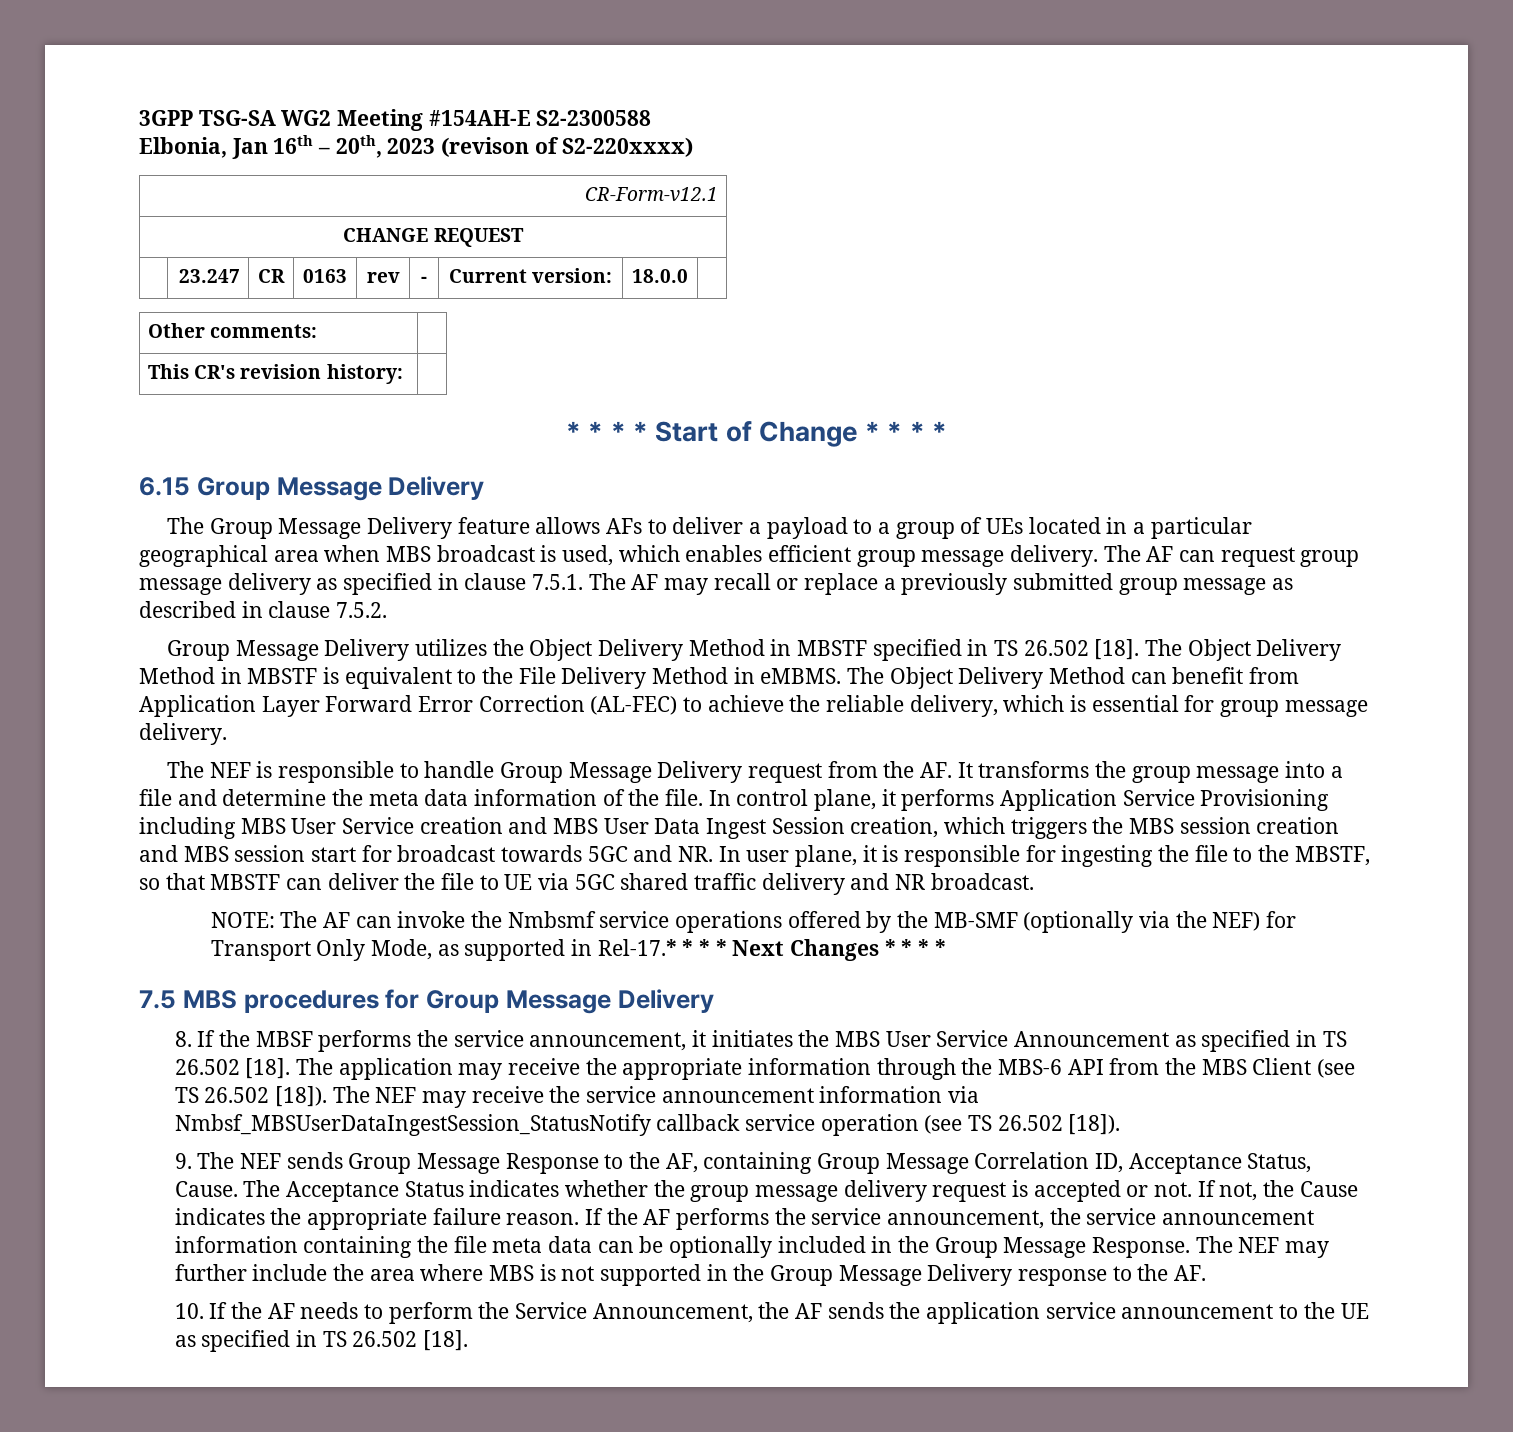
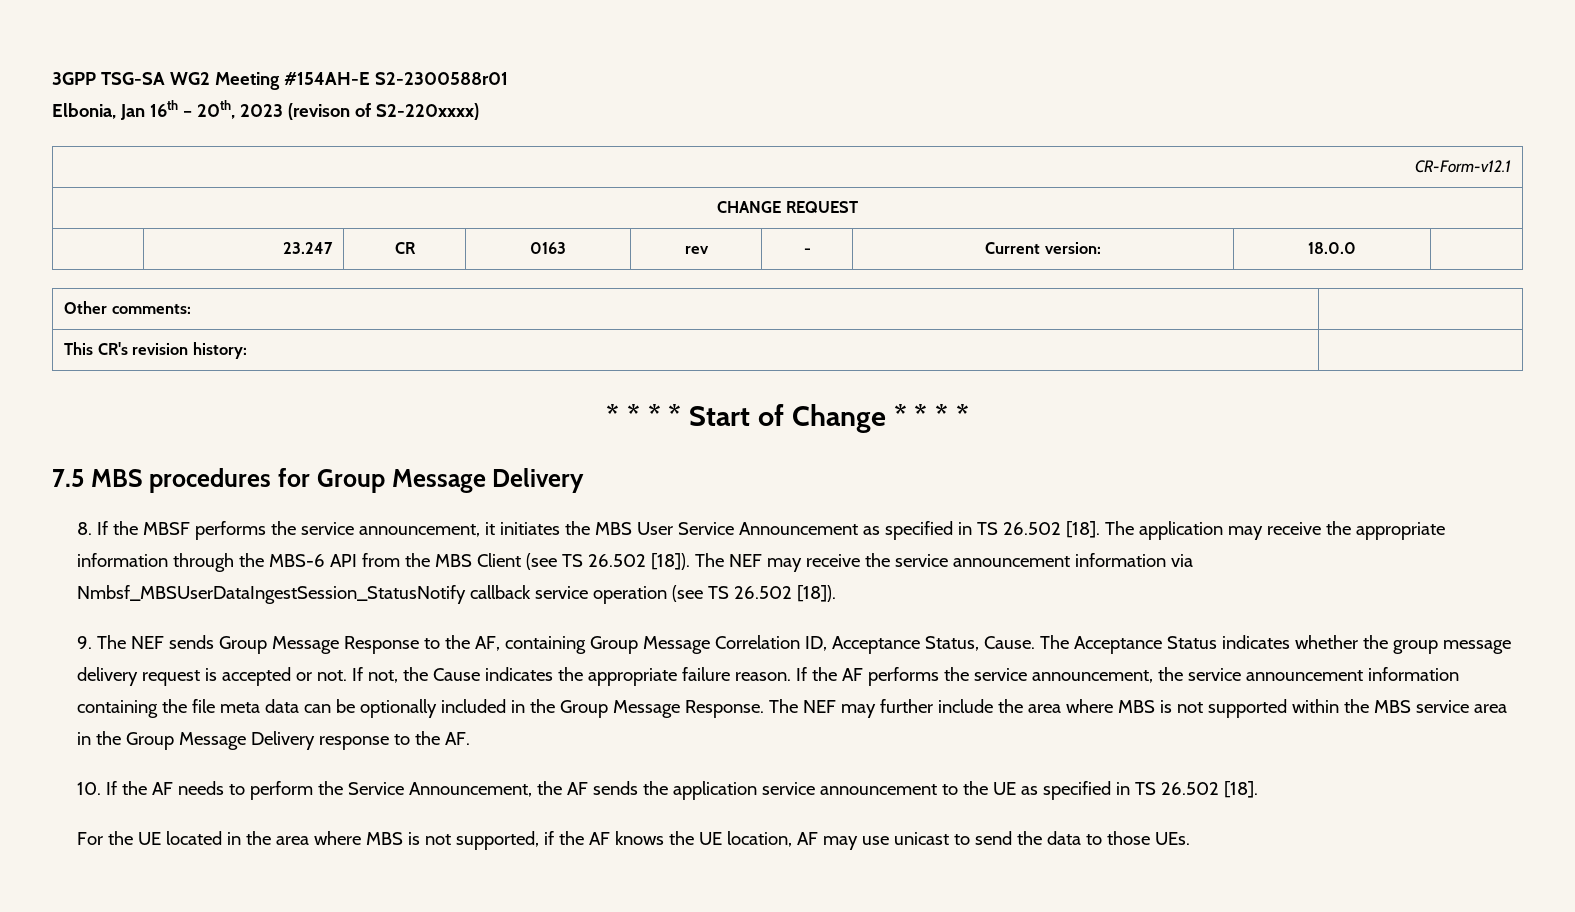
[536,110,652,126] S2-2300588 -> [374,72,508,85] S2-2300588r01
[139,476,485,501] [167,517,1252,539] [139,545,1360,567] [139,573,1294,595] [139,601,388,618] [167,639,1342,661] [139,667,1300,689] [139,695,1368,717] [139,723,227,745] [167,761,1343,783] [139,789,1330,811] [139,817,1340,839] [139,845,1370,867] [139,873,1034,895] [210,911,1296,933] [210,939,946,961] // 6.15 Group Message Delivery // The Group Message Delivery feature allows AFs to deliver a payload to a group of UEs located in a particular geographical area when MBS broadcast is used, which enables efficient group message delivery. The AF can request group message delivery as specified in clause 7.5.1. The AF may recall or replace a previously submitted group message as described in clause 7.5.2. // Group Message Delivery utilizes the Object Delivery Method in MBSTF specified in TS 26.502 [18]. The Object Delivery Method in MBSTF is equivalent to the File Delivery Method in eMBMS. The Object Delivery Method can benefit from Application Layer Forward Error Correction (AL-FEC) to achieve the reliable delivery, which is essential for group message delivery. // The NEF is responsible to handle Group Message Delivery request from the AF. It transforms the group message into a file and determine the meta data information of the file. In control plane, it performs Application Service Provisioning including MBS User Service creation and MBS User Data Ingest Session creation, which triggers the MBS session creation and MBS session start for broadcast towards 5GC and NR. In user plane, it is responsible for ingesting the file to the MBSTF, so that MBSTF can deliver the file to UE via 5GC shared traffic delivery and NR broadcast. // NOTE: The AF can invoke the Nmbsmf service operations offered by the MB-SMF (optionally via the NEF) for Transport Only Mode, as supported in Rel-17.* * * * Next Changes * * * * -> (970, 415) none
(702, 1275) none -> [1292,699,1508,713] within the MBS service area
(469, 1340) none -> [77,831,1191,850] // For the UE located in the area where MBS is not supported, if the AF knows the UE location, AF may use unicast to send the data to those UEs.

